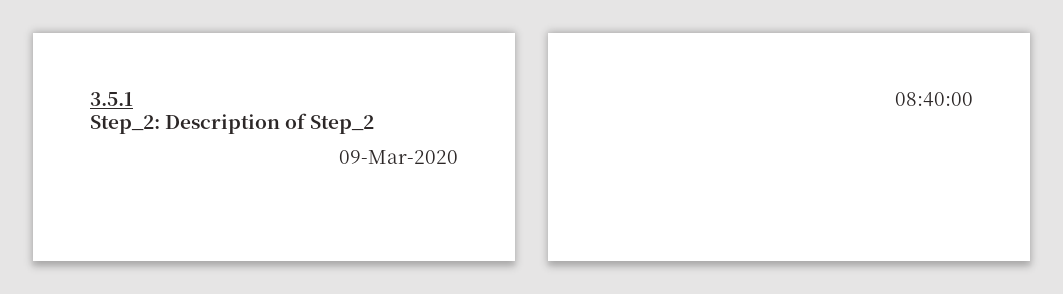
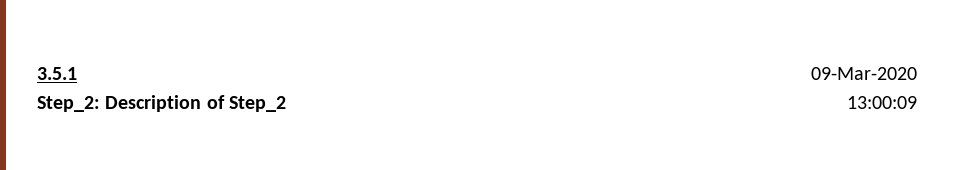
[895,92,973,107] 08:40:00 -> [847,96,917,109] 13:00:09

